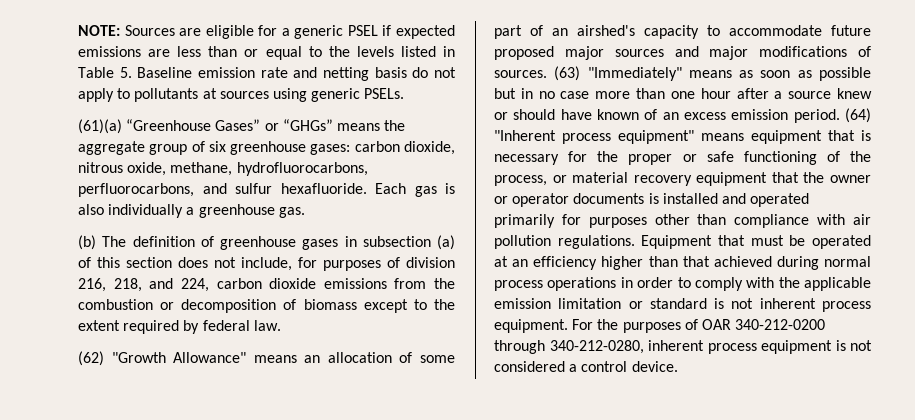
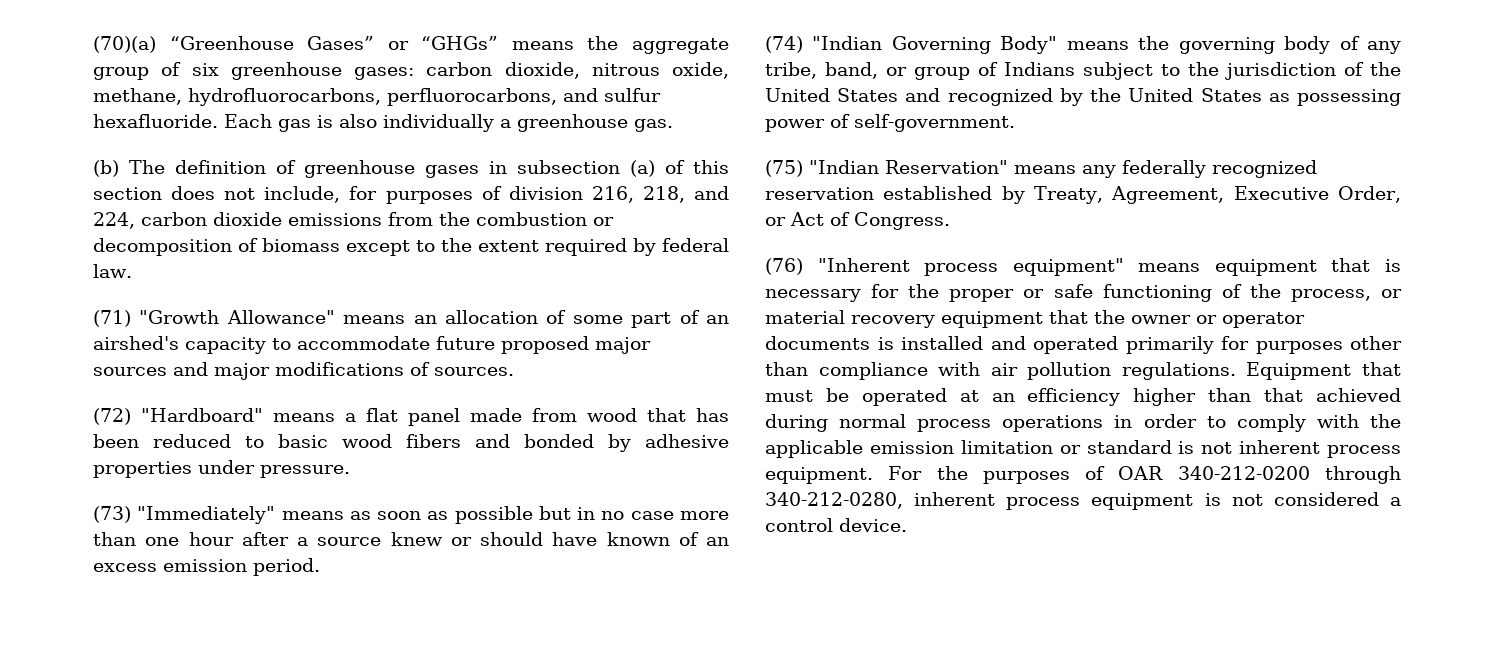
[78,25,455,39] [78,46,455,60] [78,67,457,81] [78,88,405,102] [78,119,122,134] NOTE: Sources are eligible for a generic PSEL if expected emissions are less than or equal to the levels listed in Table 5. Baseline emission rate and netting basis do not apply to pollutants at sources using generic PSELs. // (61)(a) -> [93,36,156,53] (70)(a)
[78,351,104,366] (62) -> [93,310,131,327] (71)
[554,66,581,81] (63) -> [93,408,729,426] [93,434,729,452] [93,460,350,478] [93,506,131,523] // (72) "Hardboard" means a flat panel made from wood that has been reduced to basic wood fibers and bonded by adhesive properties under pressure. // (73)
[845,108,871,123] (64) -> [765,36,1401,54] [765,62,1401,80] [765,88,1401,106] [765,114,1015,132] [765,160,1317,178] [765,186,1402,204] [765,212,950,230] [765,258,803,275] // (74) "Indian Governing Body" means the governing body of any tribe, band, or group of Indians subject to the jurisdiction of the United States and recognized by the United States as possessing power of self-government. // (75) "Indian Reservation" means any federally recognized reservation established by Treaty, Agreement, Executive Order, or Act of Congress. // (76)

